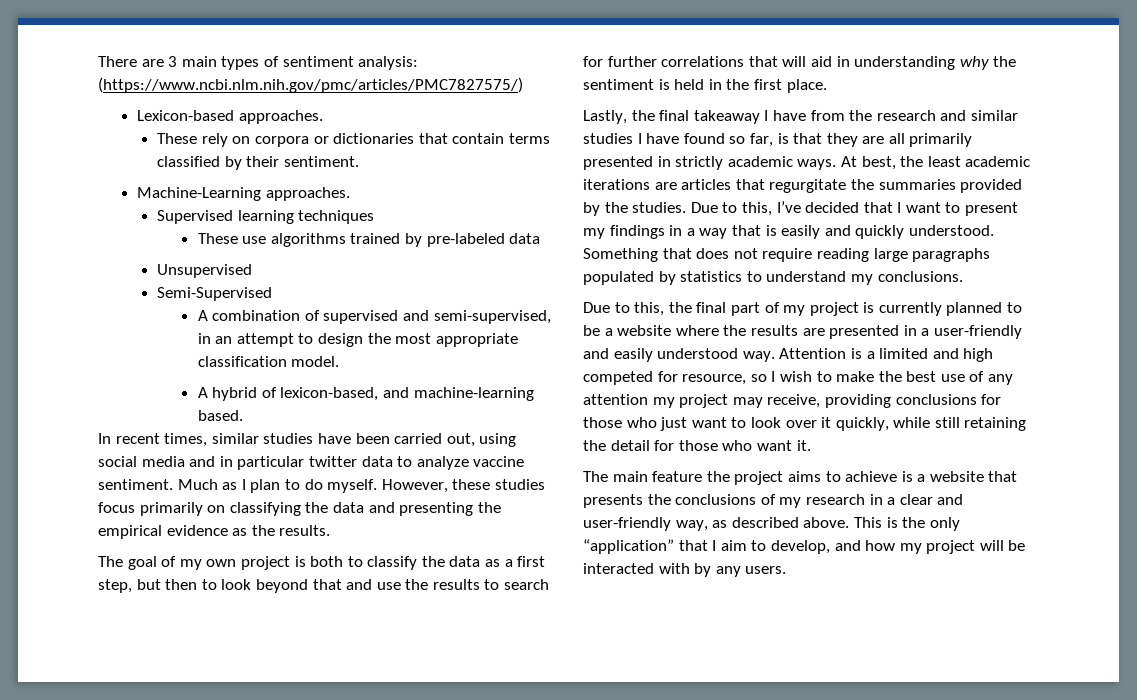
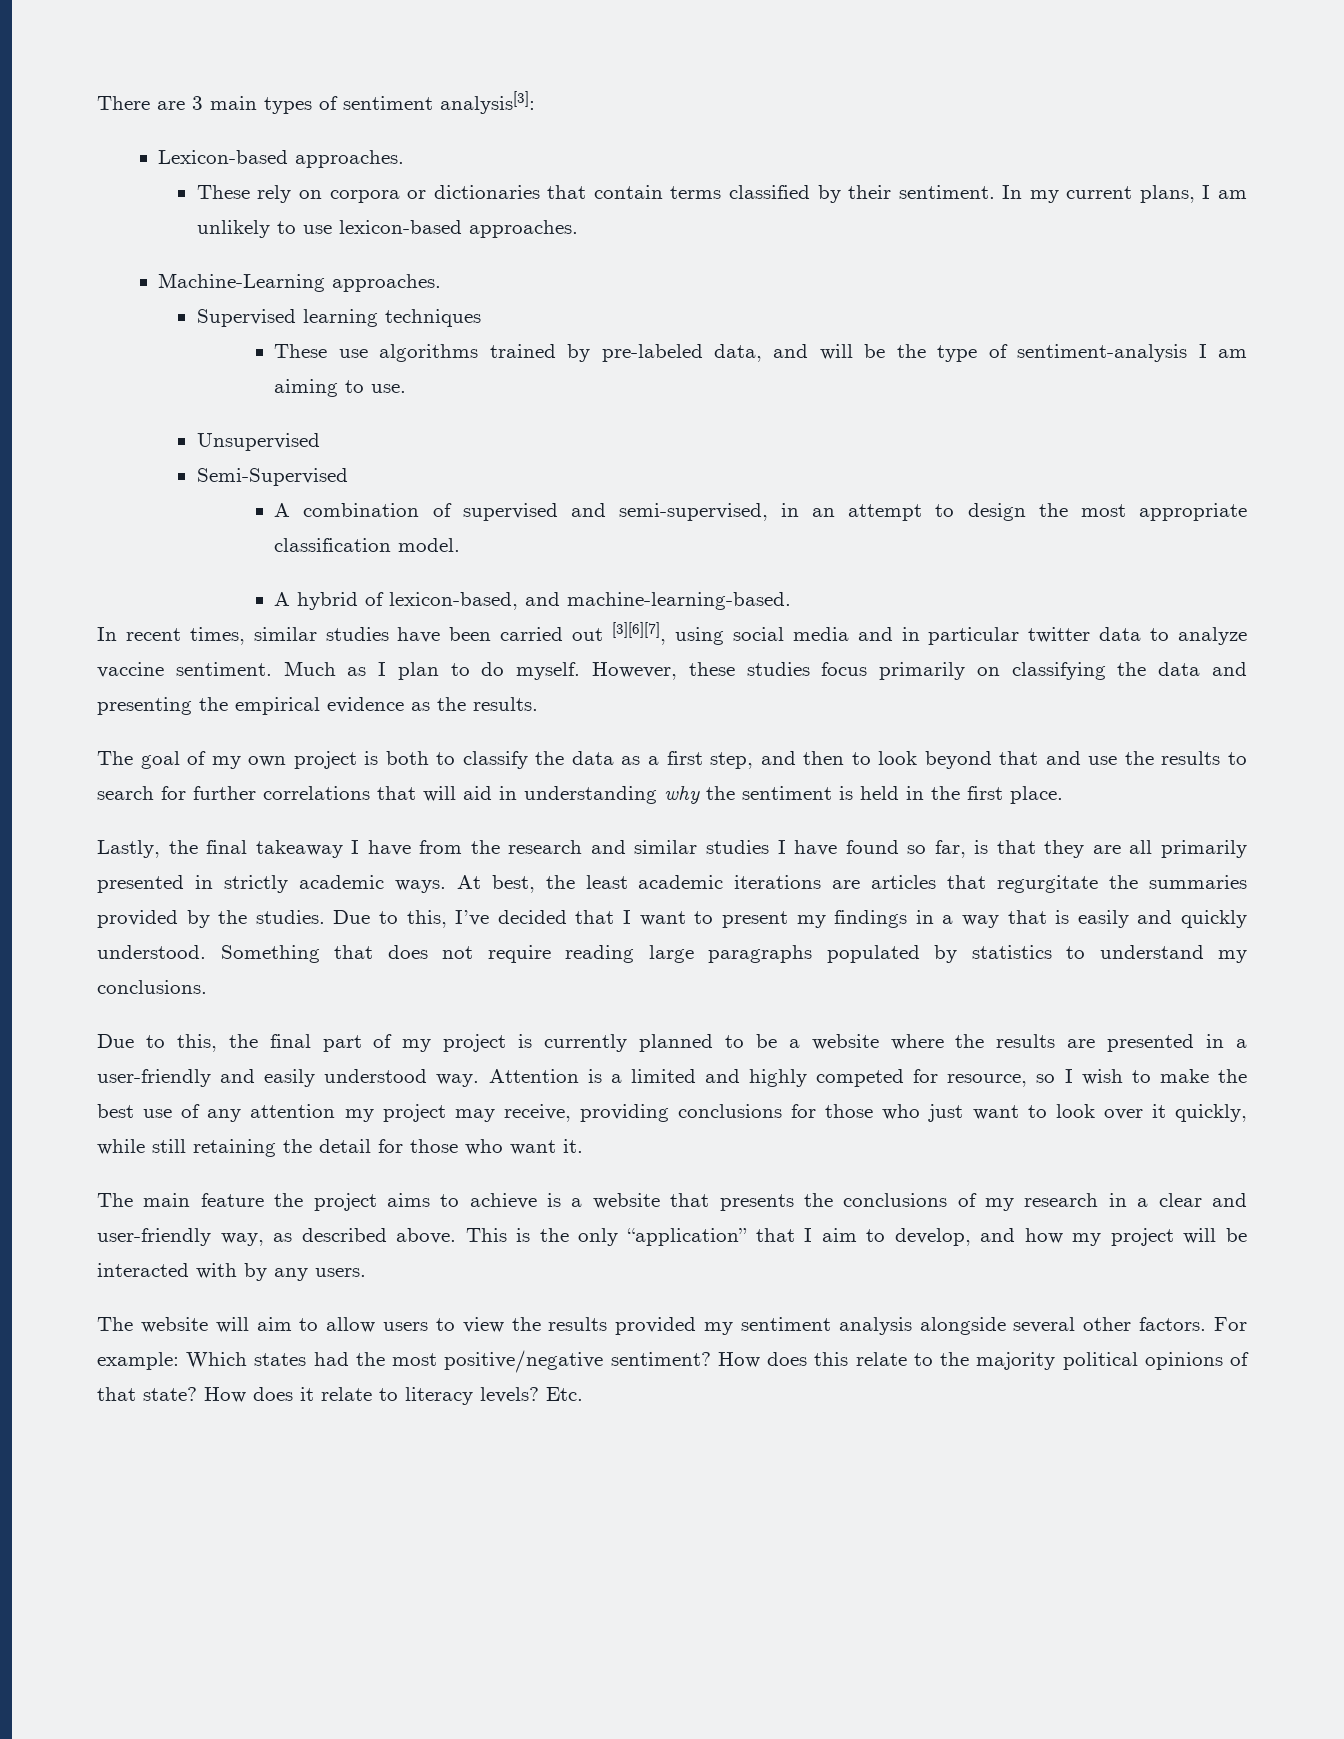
[358,56,419,70] [98,77,523,93] analysis: (https://www.ncbi.nlm.nih.gov/pmc/articles/PMC7827575/) -> [440,91,535,114] analysis[3]:
(359, 161) none -> [1002,185,1248,203] [196,220,578,238] In my current plans, I am unlikely to use lexicon-based approaches.
[509,233,541,244] data -> [713,344,1247,362] [274,379,407,397] data, and will be the type of sentiment-analysis I am aiming to use.
[413,387,534,401] [197,410,243,421] machine-learning based. -> [567,592,792,610] machine-learning-based.
[446,433,475,447] out, -> [572,622,667,645] out [3][6][7],
[136,579,161,590] but -> [760,751,796,765] and
[963,348,994,362] high -> [749,1069,808,1087] highly
(787, 570) none -> [97,1317,1248,1335] [97,1350,1250,1373] [97,1387,583,1405] // The website will aim to allow users to view the results provided my sentiment analysis alongside several other factors. For example: Which states had the most positive/negative sentiment? How does this relate to the majority political opinions of that state? How does it relate to literacy levels? Etc.

